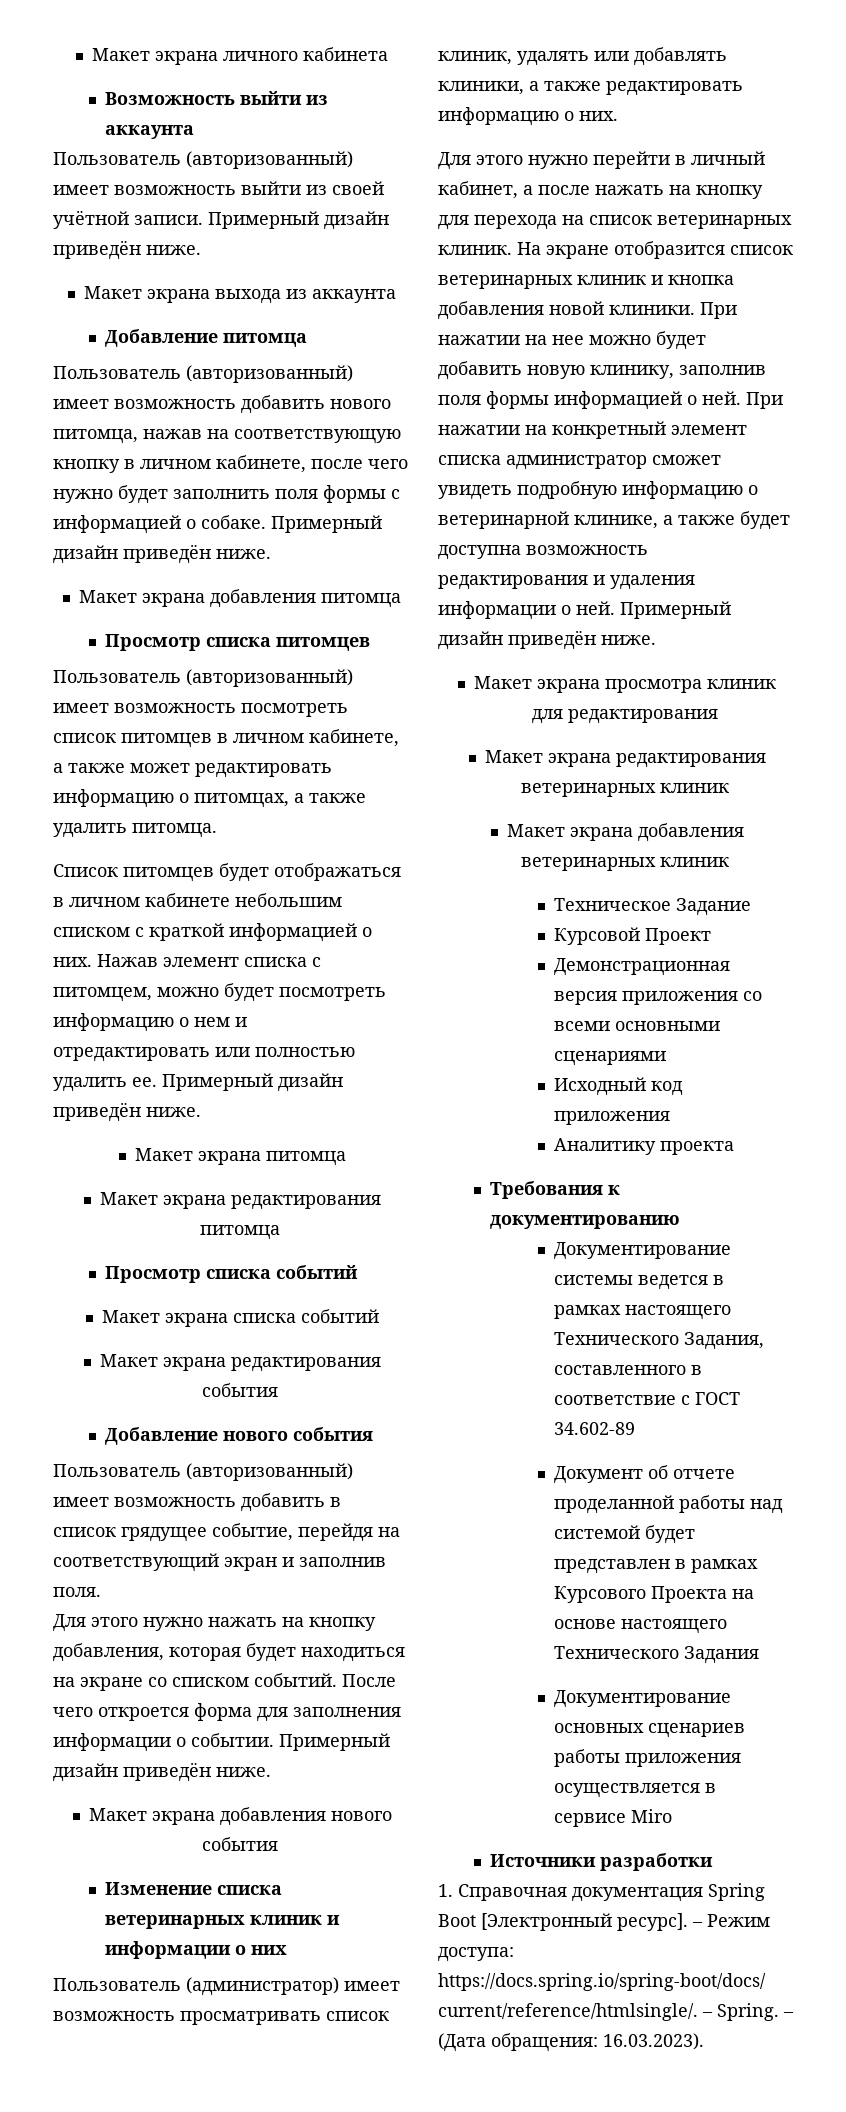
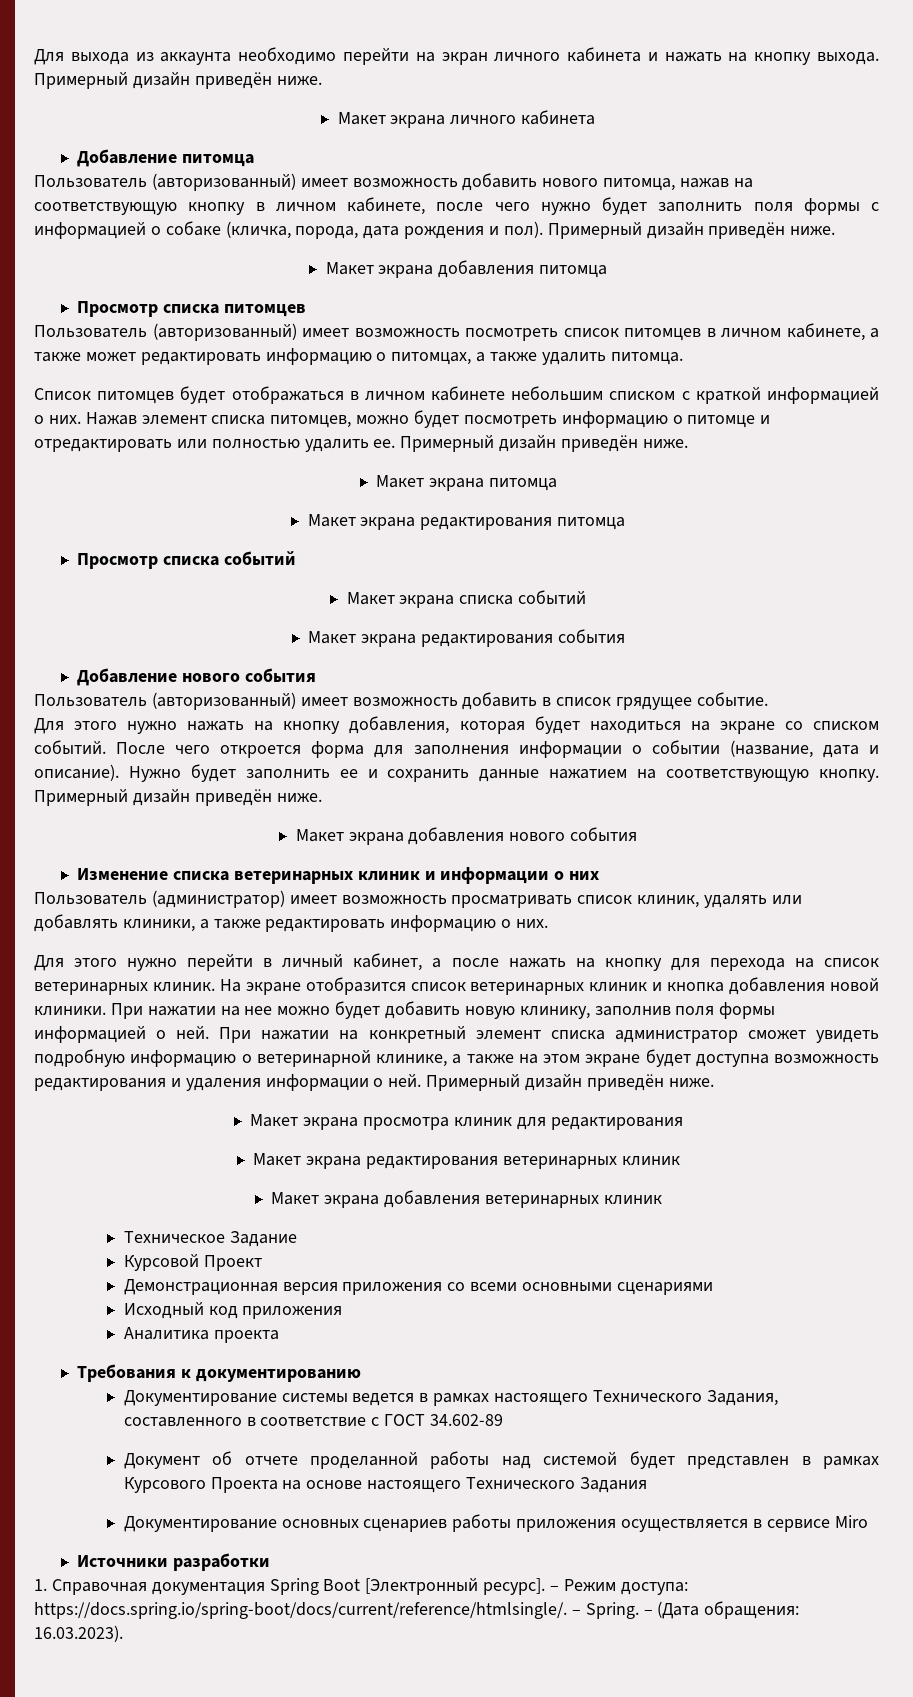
[92,47,389,65] [105,91,329,105] [105,125,195,139] [53,151,353,169] [53,181,384,195] [53,210,389,230] [53,240,201,260] [84,286,397,304] Макет экрана личного кабинета // Возможность выйти из аккаунта // Пользователь (авторизованный) имеет возможность выйти из своей учётной записи. Примерный дизайн приведён ниже. // Макет экрана выхода из аккаунта -> [34,47,880,65] [34,72,322,89] [337,110,596,128] Для выхода из аккаунта необходимо перейти на экран личного кабинета и нажать на кнопку выхода. Примерный дизайн приведён ниже. // Макет экрана личного кабинета
[201,515,266,529] собаке. -> [165,221,543,239] собаке (кличка, порода, дата рождения и пол).
[312,957,321,967] [53,987,152,1002] с питомцем, -> [270,415,352,428] питомцев,
[194,1017,230,1027] нем -> [687,415,756,428] питомце
[212,1523,400,1542] [53,1553,386,1572] [53,1587,101,1597] событие, перейдя на соответствующий экран и заполнив поля. -> [696,692,768,706] событие.
[191,1733,274,1747] событии. -> [651,740,880,758] [34,764,879,782] событии (название, дата и описание). Нужно будет заполнить ее и сохранить данные нажатием на соответствующую кнопку.
(735, 520) none -> [518,1054,641,1067] на этом экране
[554,1138,657,1155] Аналитику -> [123,1327,209,1340] Аналитика

